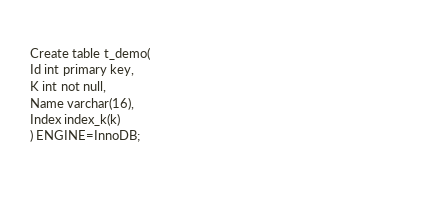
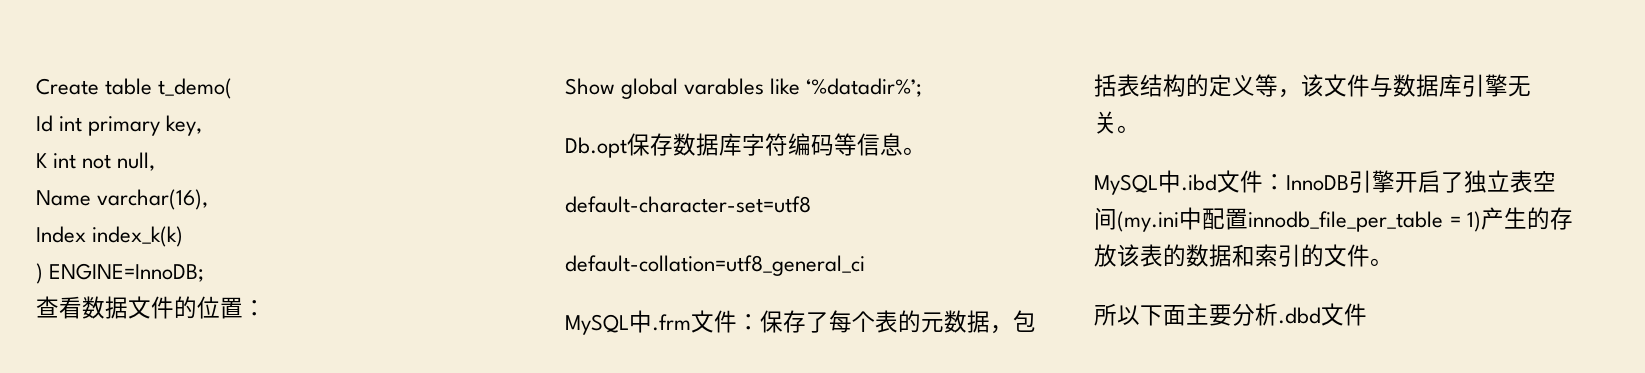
(141, 136) none -> [36,296,266,319] [565,78,923,99] [565,133,926,158] [565,196,811,213] [565,255,865,276] [565,310,1036,335] [1094,74,1531,98] [1094,111,1140,134] [1094,170,1556,195] [1094,207,1573,232] [1094,244,1393,267] [1094,303,1367,326] // 查看数据文件的位置： // Show global varables like ‘%datadir%’; // Db.opt保存数据库字符编码等信息。 // default-character-set=utf8 // default-collation=utf8_general_ci // MySQL中.frm文件：保存了每个表的元数据，包括表结构的定义等，该文件与数据库引擎无关。 // MySQL中.ibd文件：InnoDB引擎开启了独立表空间(my.ini中配置innodb_file_per_table = 1)产生的存放该表的数据和索引的文件。 // 所以下面主要分析.dbd文件

